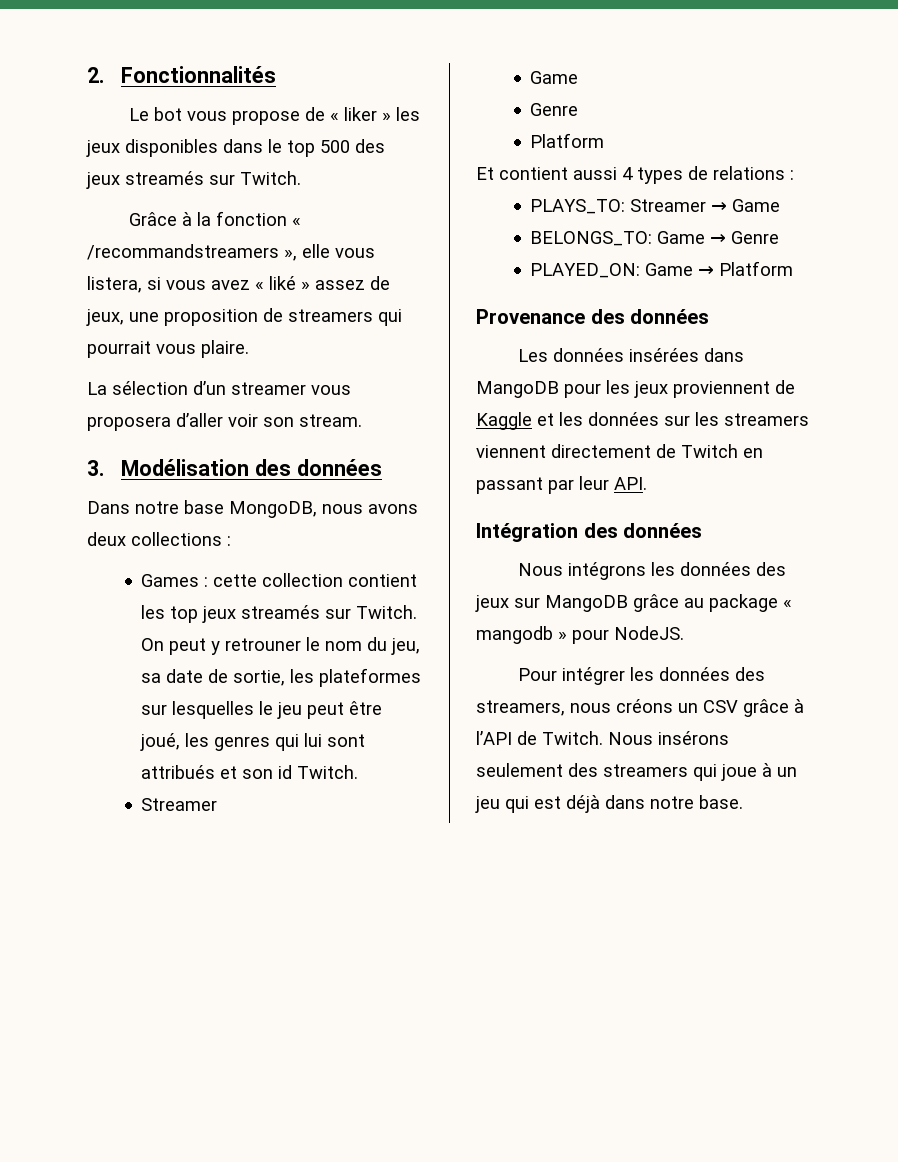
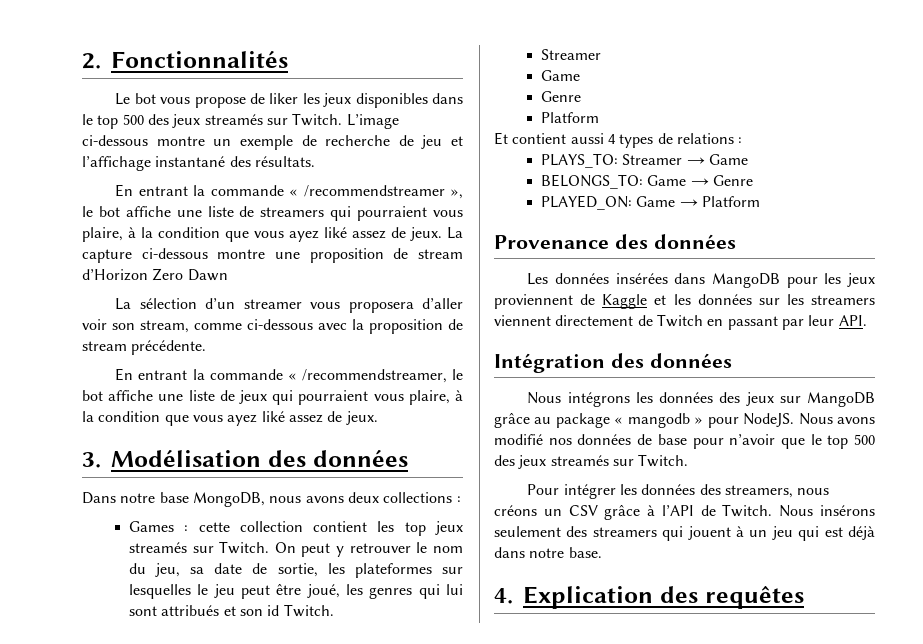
[329,107,391,121] « liker » -> [269,93,299,104] liker
[128,211,301,226] [87,244,375,261] [87,276,390,293] [86,308,402,326] [87,340,249,358] // Grâce à la fonction « /recommandstreamers », elle vous listera, si vous avez « liké » assez de jeux, une proposition de streamers qui pourrait vous plaire. -> [346,114,399,129] [82,135,463,150] [82,156,315,171] [115,184,463,199] [82,206,463,221] [82,227,463,242] [82,248,464,263] [82,268,228,281] L’image ci-dessous montre un exemple de recherche de jeu et l’affichage instantané des résultats. // En entrant la commande « /recommendstreamer », le bot affiche une liste de streamers qui pourraient vous plaire, à la condition que vous ayez liké assez de jeux. La capture ci-dessous montre une proposition de stream d’Horizon Zero Dawn
[299,414,362,427] stream. -> [140,319,463,334] [82,340,207,355] [115,368,464,383] [82,390,463,405] [82,411,378,426] stream, comme ci-dessous avec la proposition de stream précédente. // En entrant la commande « /recommendstreamer, le bot affiche une liste de jeux qui pourraient vous plaire, à la condition que vous ayez liké assez de jeux.
[225,638,302,651] retrouner -> [349,543,411,553] retrouver
(684, 633) none -> [798,413,875,425] [494,434,875,449] [494,454,689,469] Nous avons modifié nos données de base pour n’avoir que le top 500 des jeux streamés sur Twitch.
[721,764,757,781] joue -> [687,526,731,540] jouent
(743, 802) none -> [494,586,804,609] // 4. Explication des requêtes

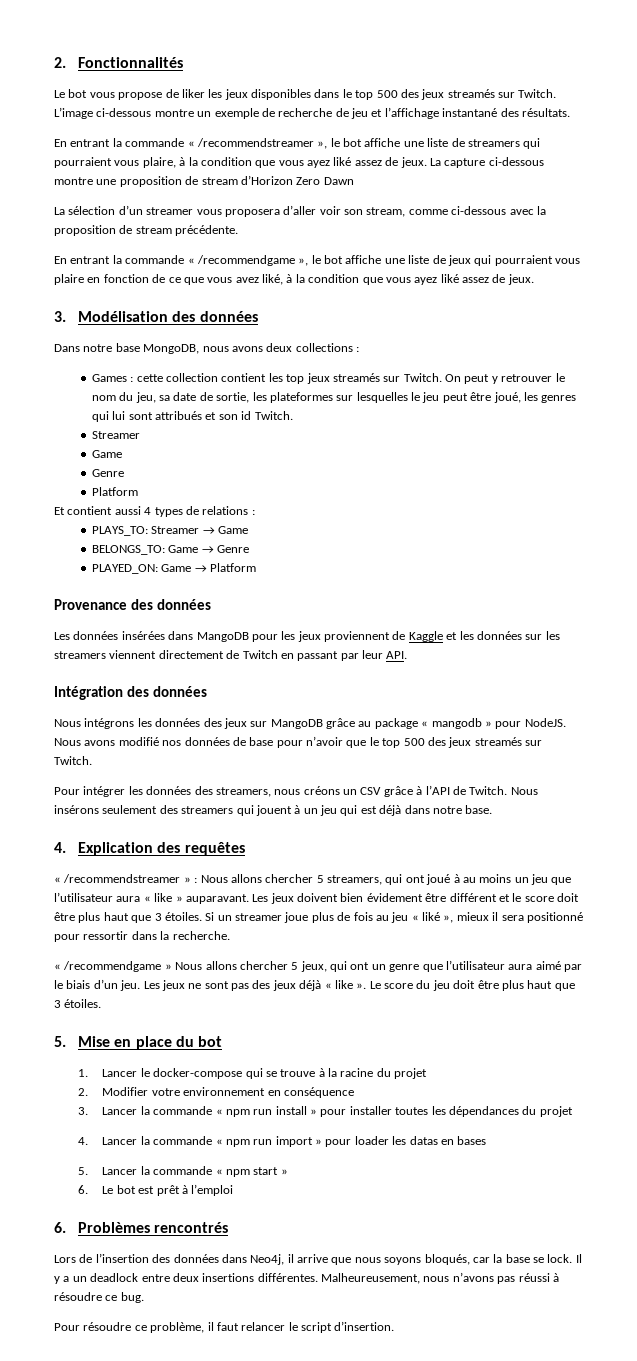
[301,369,447,383] /recommendstreamer, -> [196,255,309,266] /recommendgame »,
[408,390,450,405] plaire, -> [54,274,283,285] plaire en fonction de ce que vous avez liké,
(804, 597) none -> [54,874,572,885] [54,892,579,904] [54,912,583,923] [54,931,230,942] [54,960,582,972] [54,979,575,991] [54,999,102,1008] [54,1036,222,1050] [78,1068,428,1079] [78,1087,354,1098] [78,1106,573,1117] [78,1136,487,1147] [78,1166,288,1177] [78,1184,234,1196] [54,1222,229,1233] [54,1253,582,1265] [54,1272,559,1284] [54,1292,144,1303] [54,1321,395,1333] // « /recommendstreamer » : Nous allons chercher 5 streamers, qui ont joué à au moins un jeu que l’utilisateur aura « like » auparavant. Les jeux doivent bien évidement être différent et le score doit être plus haut que 3 étoiles. Si un streamer joue plus de fois au jeu « liké », mieux il sera positionné pour ressortir dans la recherche. // « /recommendgame » Nous allons chercher 5 jeux, qui ont un genre que l’utilisateur aura aimé par le biais d’un jeu. Les jeux ne sont pas des jeux déjà « like ». Le score du jeu doit être plus haut que 3 étoiles. // 5. Mise en place du bot // 1. Lancer le docker-compose qui se trouve à la racine du projet // 2. Modifier votre environnement en conséquence // 3. Lancer la commande « npm run install » pour installer toutes les dépendances du projet // 4. Lancer la commande « npm run import » pour loader les datas en bases // 5. Lancer la commande « npm start » // 6. Le bot est prêt à l’emploi // 6. Problèmes rencontrés // Lors de l’insertion des données dans Neo4j, il arrive que nous soyons bloqués, car la base se lock. Il y a un deadlock entre deux insertions différentes. Malheureusement, nous n’avons pas réussi à résoudre ce bug. // Pour résoudre ce problème, il faut relancer le script d’insertion.

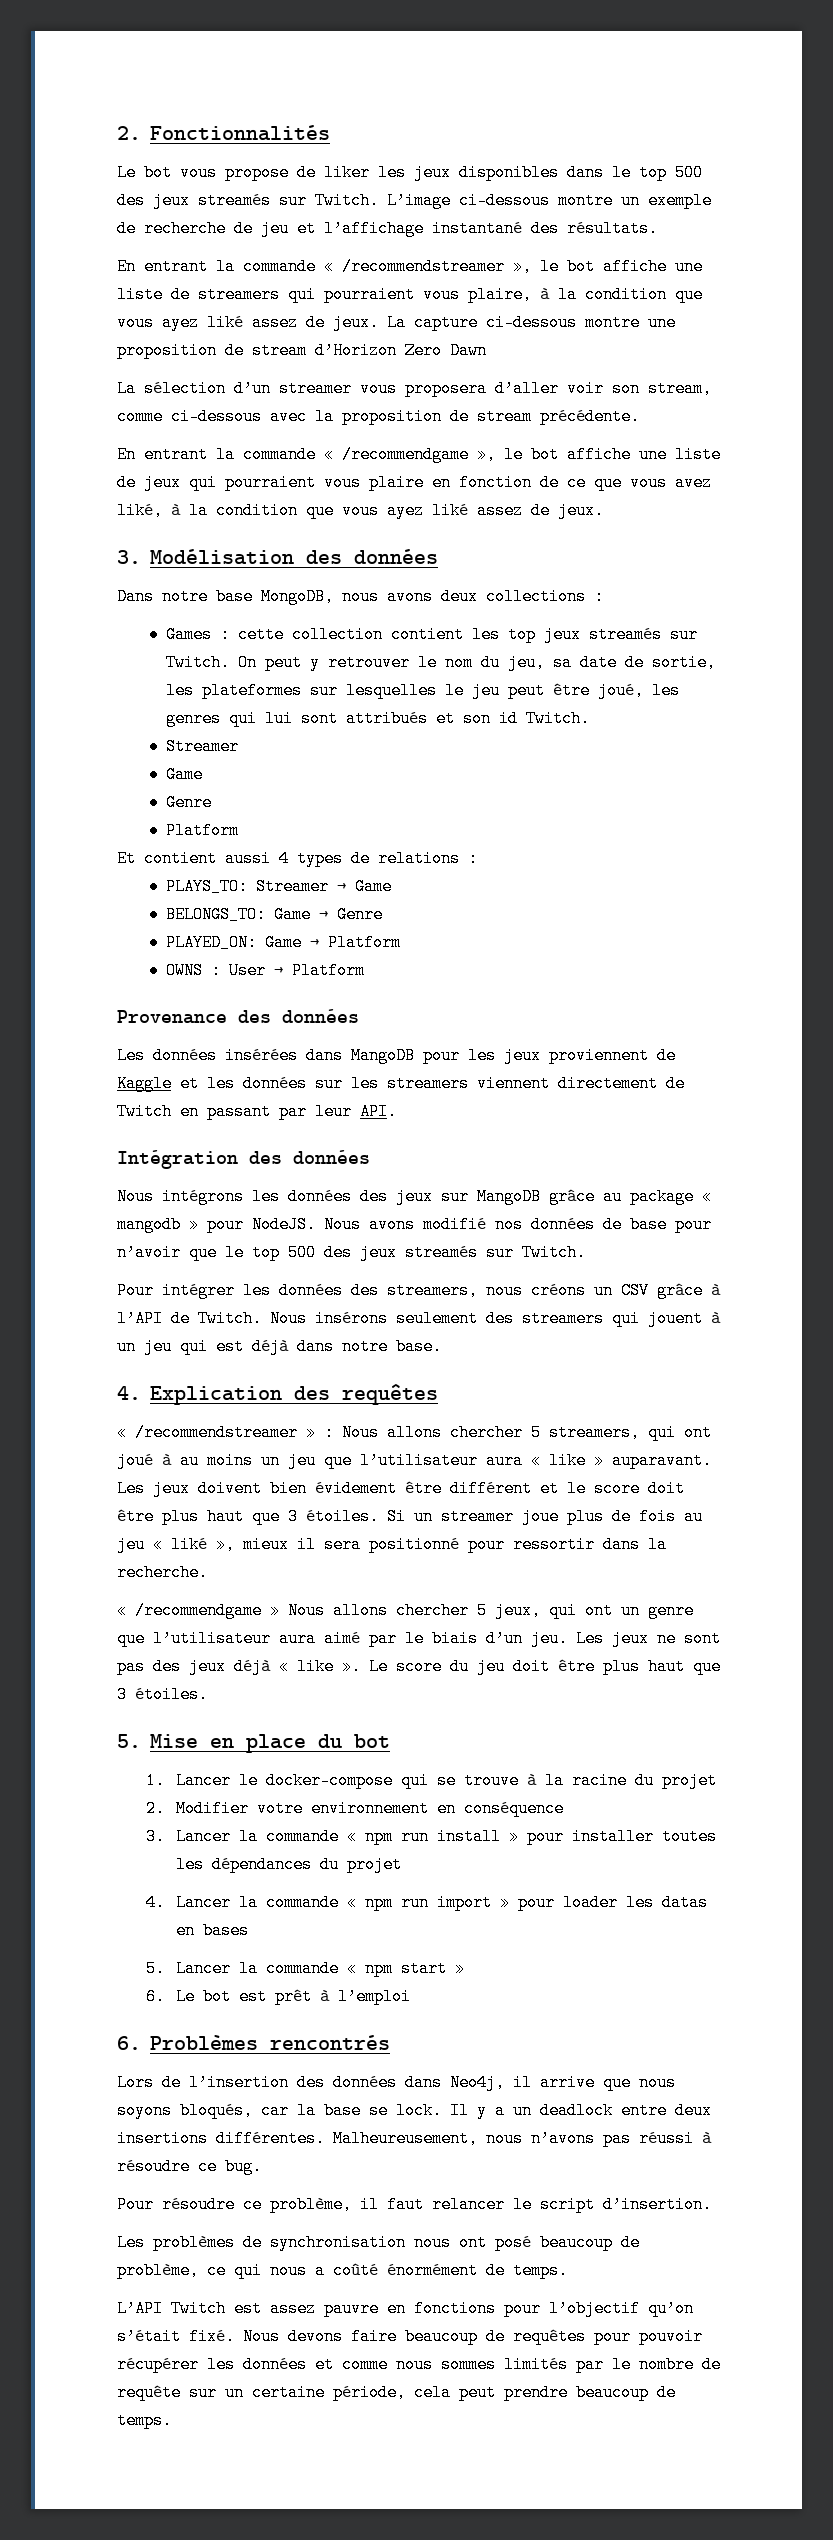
(257, 567) none -> [166,962,366,979] // OWNS : User → Platform
(395, 1326) none -> [117,2234,640,2251] [117,2262,568,2279] [117,2300,694,2317] [117,2328,703,2345] [117,2356,721,2373] [117,2384,676,2401] [117,2412,172,2429] // Les problèmes de synchronisation nous ont posé beaucoup de problème, ce qui nous a coûté énormément de temps. // L’API Twitch est assez pauvre en fonctions pour l’objectif qu’on s’était fixé. Nous devons faire beaucoup de requêtes pour pouvoir récupérer les données et comme nous sommes limités par le nombre de requête sur un certaine période, cela peut prendre beaucoup de temps.

